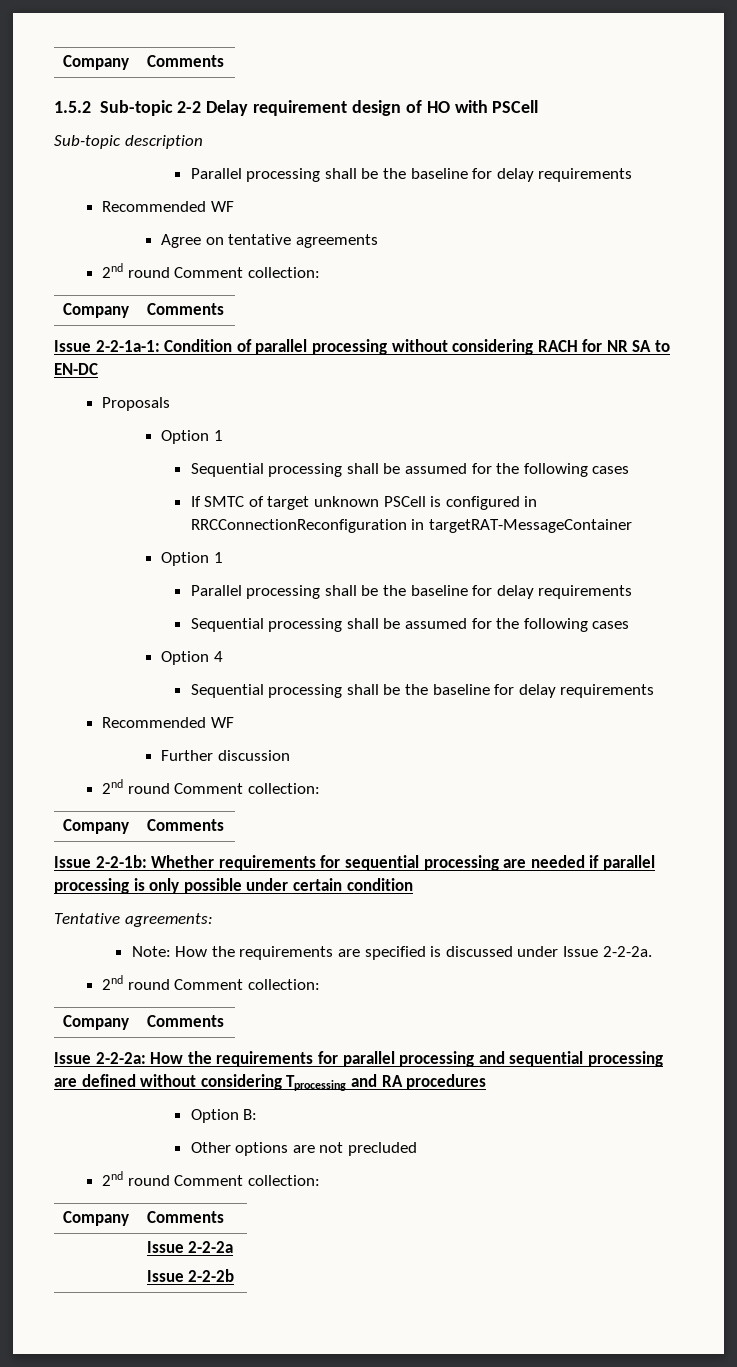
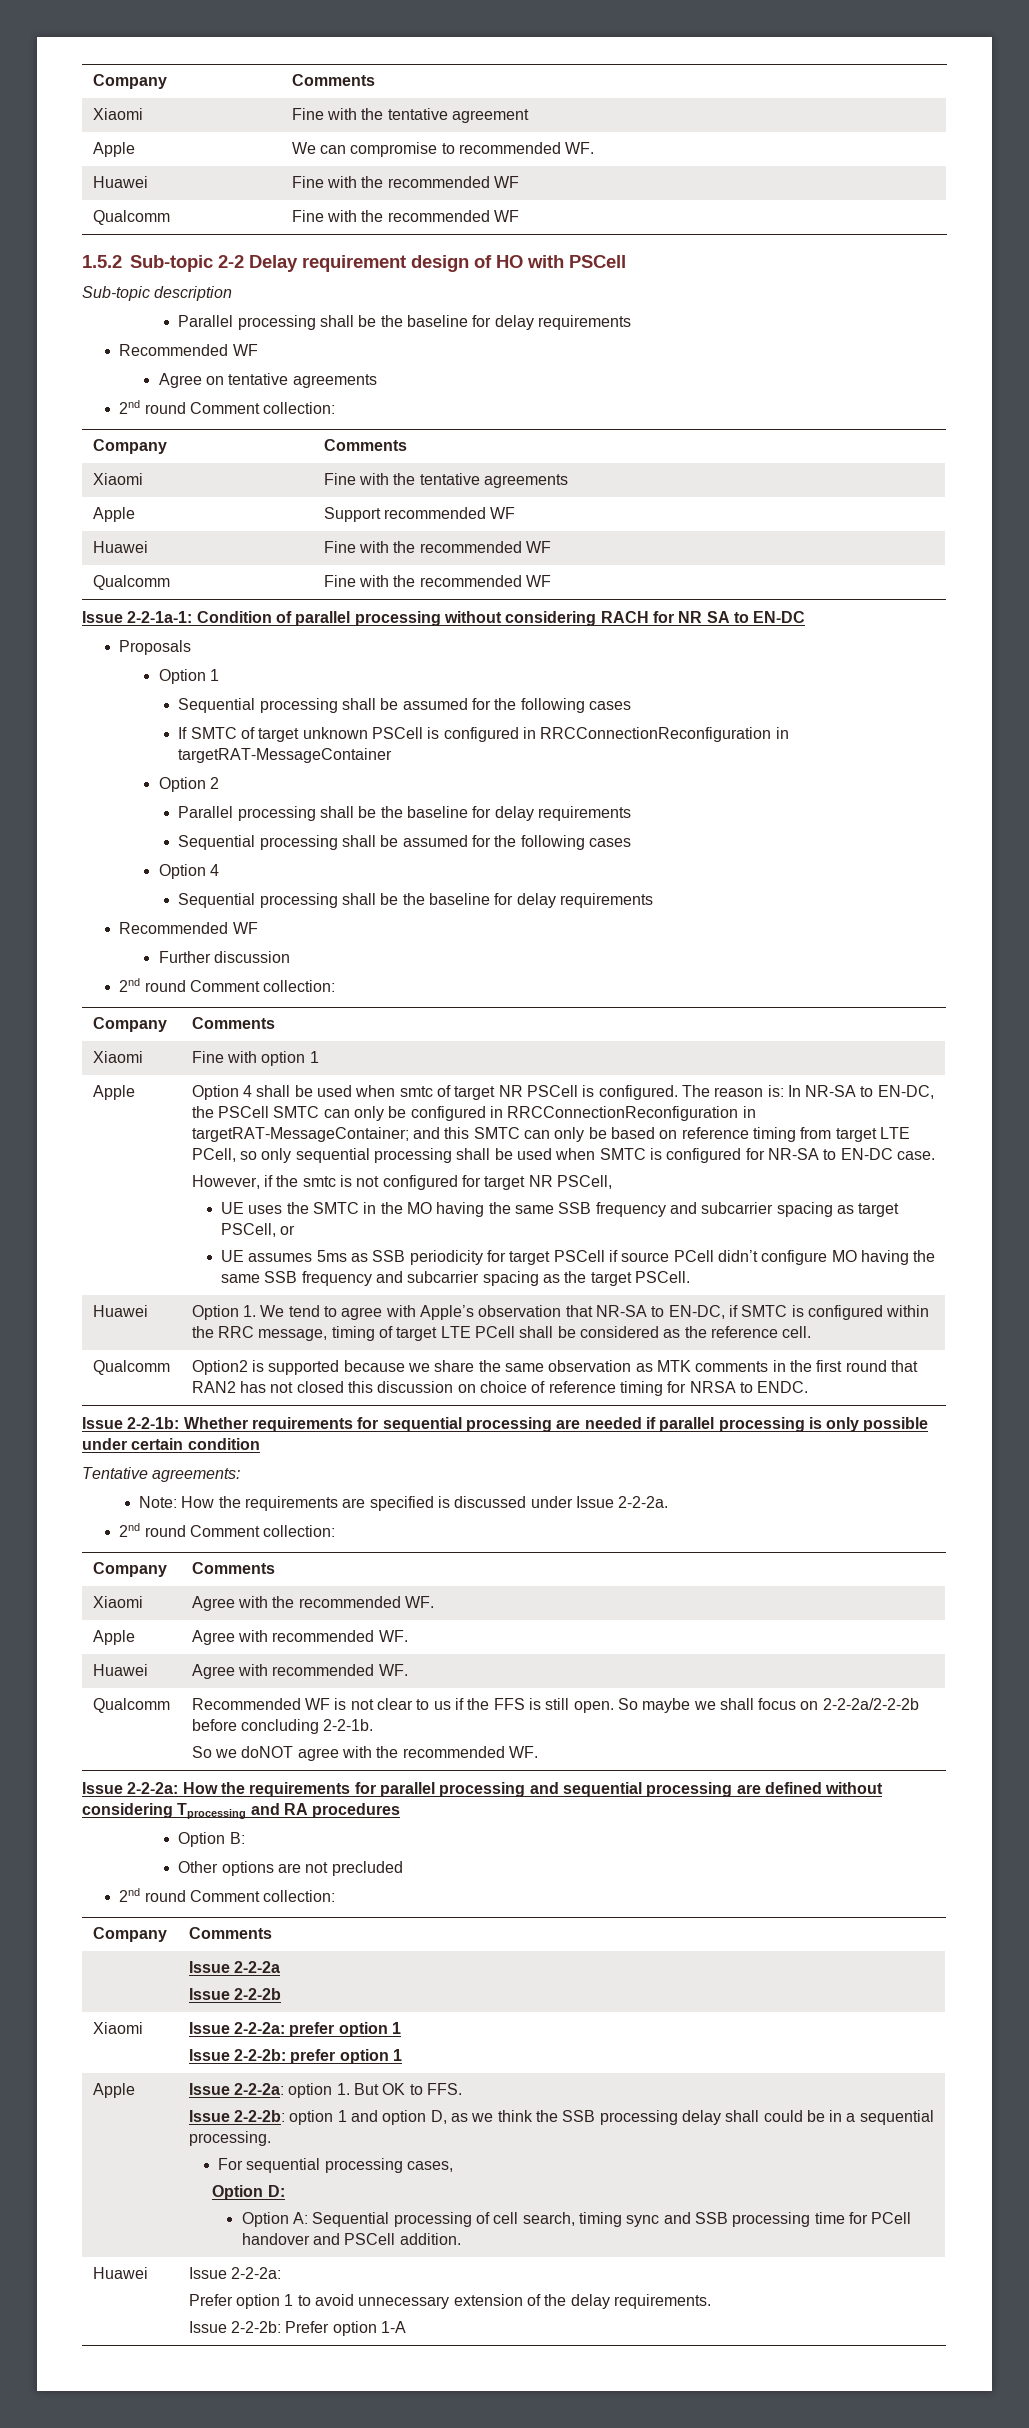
[62,55,129,70] [146,55,224,67] Company | Comments -> [92,74,167,89] [291,74,375,86] [92,108,143,120] [291,108,529,123] [92,142,135,157] [291,142,595,157] [92,176,148,188] [291,176,519,188] [92,210,170,225] [291,210,519,222] Company | Comments // Xiaomi | Fine with the tentative agreement // Apple | We can compromise to recommended WF. // Huawei | Fine with the recommended WF // Qualcomm | Fine with the recommended WF
(224, 309) none -> [92,473,143,485] [323,473,568,488] [92,507,135,522] [323,507,516,522] [92,541,148,553] [323,541,551,553] [92,575,170,590] [323,575,551,587] // Xiaomi | Fine with the tentative agreements // Apple | Support recommended WF // Huawei | Fine with the recommended WF // Qualcomm | Fine with the recommended WF
[213,552,223,563] 1 -> [210,777,220,789] 2
(224, 825) none -> [92,1051,143,1063] [191,1051,319,1066] [92,1085,135,1100] [191,1085,934,1100] [191,1106,756,1121] [191,1127,910,1142] [191,1148,935,1163] [191,1175,612,1190] [221,1202,900,1217] [221,1223,296,1237] [221,1250,936,1265] [221,1271,691,1286] [92,1305,148,1317] [191,1305,930,1320] [191,1326,812,1341] [92,1360,170,1375] [191,1360,918,1375] [191,1381,809,1396] // Xiaomi | Fine with option 1 // Apple | Option 4 shall be used when smtc of target NR PSCell is configured. The reason is: In NR-SA to EN-DC, the PSCell SMTC can only be configured in RRCConnectionReconfiguration in targetRAT-MessageContainer; and this SMTC can only be based on reference timing from target LTE PCell, so only sequential processing shall be used when SMTC is configured for NR-SA to EN-DC case. // However, if the smtc is not configured for target NR PSCell, // UE uses the SMTC in the MO having the same SSB frequency and subcarrier spacing as target PSCell, or // UE assumes 5ms as SSB periodicity for target PSCell if source PCell didn’t configure MO having the same SSB frequency and subcarrier spacing as the target PSCell. // Huawei | Option 1. We tend to agree with Apple’s observation that NR-SA to EN-DC, if SMTC is configured within the RRC message, timing of target LTE PCell shall be considered as the reference cell. // Qualcomm | Option2 is supported because we share the same observation as MTK comments in the first round that RAN2 has not closed this discussion on choice of reference timing for NRSA to ENDC.
(224, 1021) none -> [92,1596,143,1608] [191,1596,434,1611] [92,1630,135,1645] [191,1630,408,1645] [92,1664,148,1676] [191,1664,408,1679] [92,1698,170,1713] [191,1698,919,1713] [191,1719,374,1734] [191,1746,538,1761] // Xiaomi | Agree with the recommended WF. // Apple | Agree with recommended WF. // Huawei | Agree with recommended WF. // Qualcomm | Recommended WF is not clear to us if the FFS is still open. So maybe we shall focus on 2-2-2a/2-2-2b before concluding 2-2-1b. // So we doNOT agree with the recommended WF.
(235, 1275) none -> [92,2022,143,2034] [188,2022,401,2037] [188,2049,402,2064] [92,2083,135,2098] [188,2083,462,2098] [188,2110,934,2125] [188,2131,271,2146] [218,2158,454,2173] [212,2185,285,2200] [241,2212,912,2227] [241,2233,461,2245] [92,2267,148,2279] [188,2267,282,2279] [188,2294,711,2309] [188,2321,406,2336] // Xiaomi | Issue 2-2-2a: prefer option 1 // Issue 2-2-2b: prefer option 1 // Apple | Issue 2-2-2a: option 1. But OK to FFS. // Issue 2-2-2b: option 1 and option D, as we think the SSB processing delay shall could be in a sequential processing. // For sequential processing cases, // Option D: // Option A: Sequential processing of cell search, timing sync and SSB processing time for PCell handover and PSCell addition. // Huawei | Issue 2-2-2a: // Prefer option 1 to avoid unnecessary extension of the delay requirements. // Issue 2-2-2b: Prefer option 1-A

